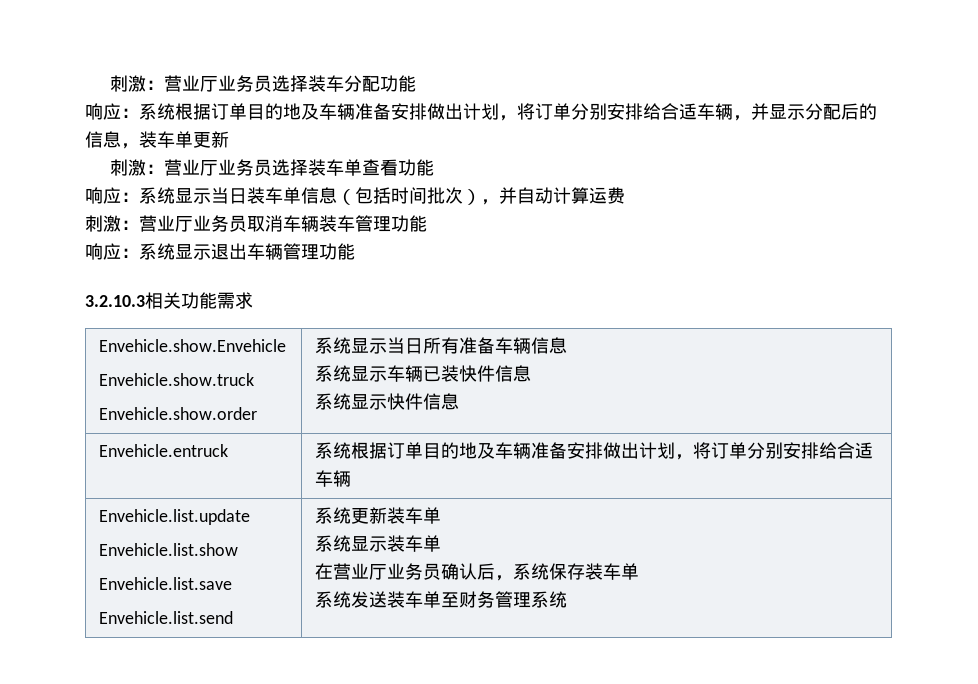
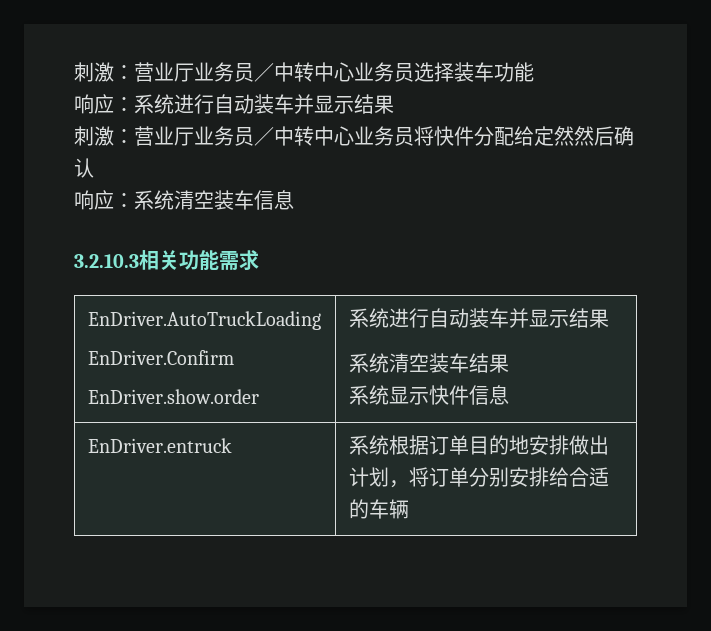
[109,75,416,92] [85,103,877,121] [85,131,229,149] [109,159,434,176] [85,187,625,205] [85,215,427,232] [85,243,355,260] [85,292,253,309] [99,339,287,352] [99,373,255,386] [99,407,258,420] [315,337,568,354] [315,365,532,382] [315,393,460,410] [99,444,229,457] [315,442,874,460] [315,470,352,487] [99,509,251,525] [99,543,239,556] [99,577,233,590] [99,611,234,624] [315,507,442,524] [315,535,442,552] [315,563,640,581] [315,591,568,608] 刺激：营业厅业务员选择装车分配功能 // 响应：系统根据订单目的地及车辆准备安排做出计划，将订单分别安排给合适车辆，并显示分配后的信息，装车单更新 // 刺激：营业厅业务员选择装车单查看功能 // 响应：系统显示当日装车单信息（包括时间批次），并自动计算运费 // 刺激：营业厅业务员取消车辆装车管理功能 // 响应：系统显示退出车辆管理功能 // 3.2.10.3相关功能需求 // Envehicle.show.Envehicle // Envehicle.show.truck // Envehicle.show.order | 系统显示当日所有准备车辆信息 // 系统显示车辆已装快件信息 // 系统显示快件信息 // Envehicle.entruck | 系统根据订单目的地及车辆准备安排做出计划，将订单分别安排给合适车辆 // Envehicle.list.update // Envehicle.list.show // Envehicle.list.save // Envehicle.list.send | 系统更新装车单 // 系统显示装车单 // 在营业厅业务员确认后，系统保存装车单 // 系统发送装车单至财务管理系统 -> [74,62,534,82] [74,94,394,114] [74,126,634,146] [74,158,94,178] [74,190,294,210] [74,250,259,271] [87,311,321,330] [87,350,234,365] [87,389,259,404] [348,308,609,328] [348,353,509,373] [348,385,509,405] [87,438,232,453] [348,435,609,455] [348,467,609,488] [348,499,409,519] 刺激：营业厅业务员／中转中心业务员选择装车功能 // 响应：系统进行自动装车并显示结果 // 刺激：营业厅业务员／中转中心业务员将快件分配给定然然后确认 // 响应：系统清空装车信息 // 3.2.10.3相关功能需求 // EnDriver.AutoTruckLoading // EnDriver.Confirm // EnDriver.show.order | 系统进行自动装车并显示结果 // 系统清空装车结果 // 系统显示快件信息 // EnDriver.entruck | 系统根据订单目的地安排做出计划，将订单分别安排给合适的车辆

